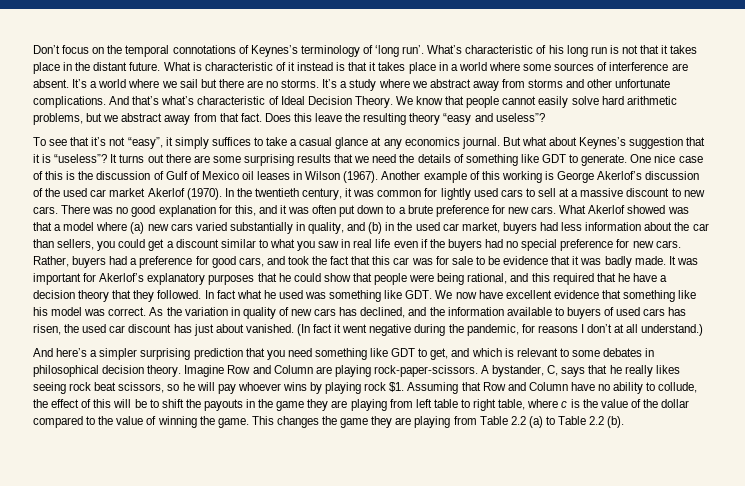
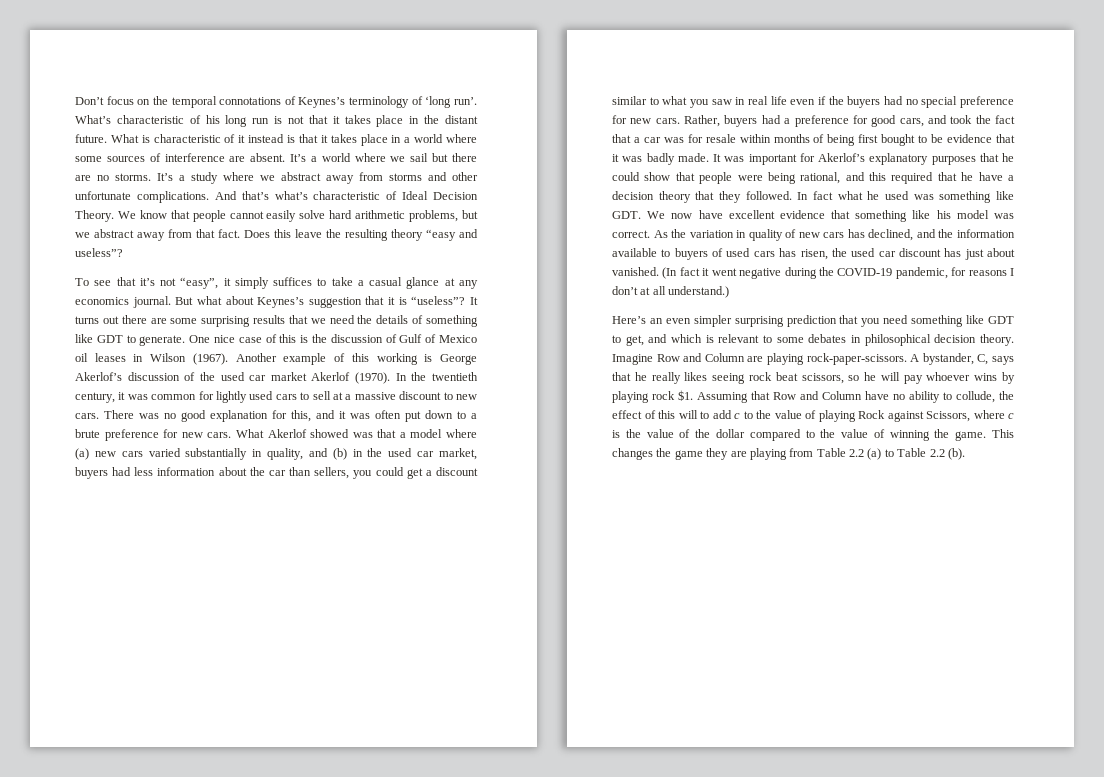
[372,256,391,265] this -> [633,137,640,143] a
[451,256,473,265] sale -> [705,134,916,146] resale within months of being first bought
(464, 328) none -> [837,268,893,276] COVID-19
[33,348,98,357] And here’s a -> [612,316,691,324] Here’s an even
[134,399,526,411] be to shift the payouts in the game they are playing from left table to right table, -> [700,410,970,422] to add c to the value of playing Rock against Scissors,

